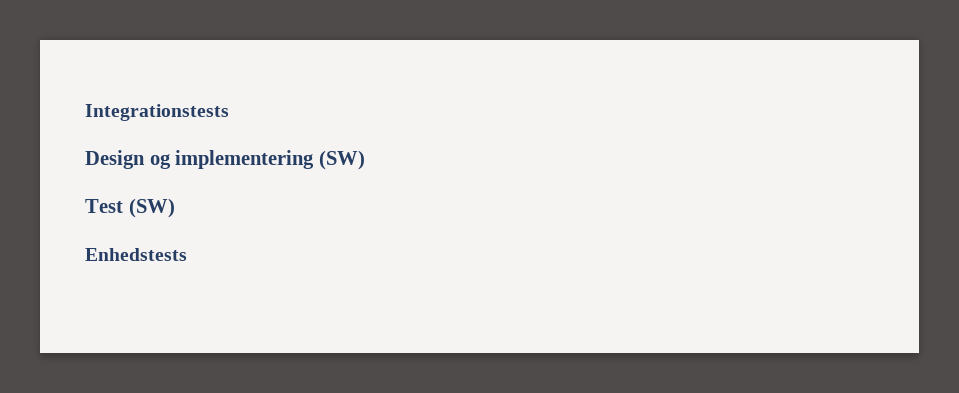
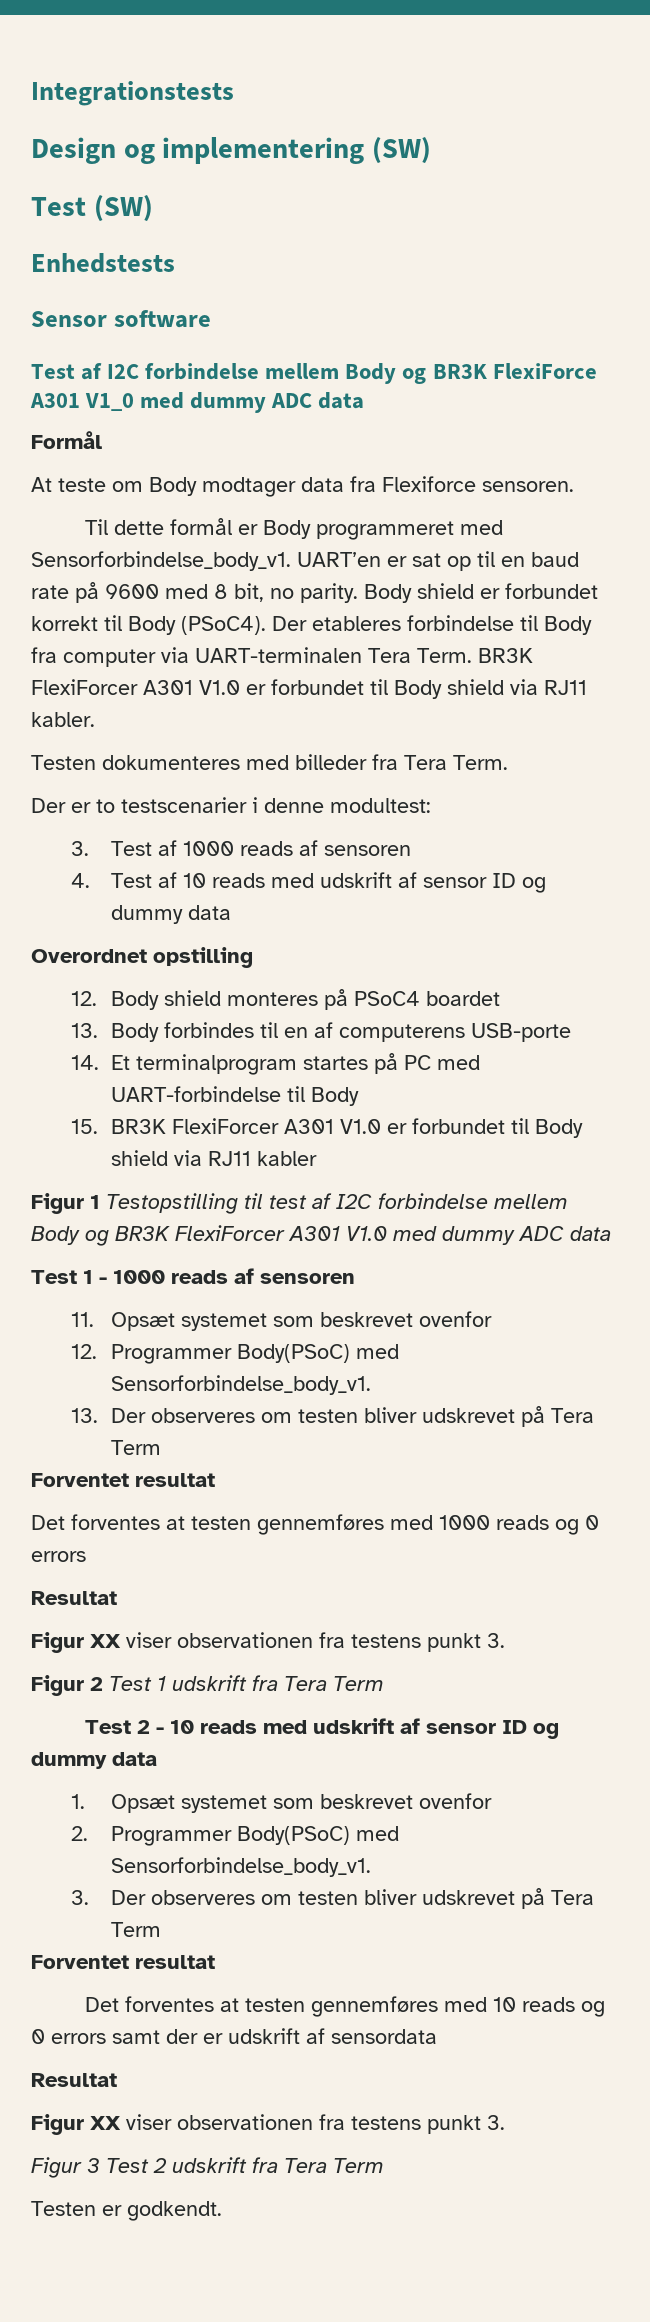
(187, 254) none -> [31,310,211,328] [31,363,597,384] [30,392,365,413] [31,431,102,449] [31,476,574,497] [84,518,503,540] [31,551,579,571] [31,582,598,603] [31,615,592,635] [31,647,533,667] [31,679,587,699] [31,712,95,727] [31,754,508,770] [31,797,431,813] [71,840,412,856] [71,872,547,893] [111,905,232,924] [31,947,253,968] [71,989,501,1010] [71,1022,572,1042] [71,1053,481,1075] [111,1086,360,1106] [71,1118,584,1138] [111,1150,318,1166] [31,1193,568,1214] [31,1225,611,1246] [31,1268,355,1284] [71,1311,493,1331] [71,1344,400,1364] [111,1375,372,1395] [71,1406,595,1427] [111,1440,162,1455] [31,1473,215,1487] [31,1514,599,1535] [31,1551,86,1562] [31,1591,117,1605] [31,1632,505,1653] [31,1675,384,1696] [84,1718,559,1739] [31,1752,157,1769] [71,1793,493,1813] [71,1826,400,1846] [111,1857,372,1877] [71,1888,595,1909] [111,1922,162,1937] [31,1955,215,1969] [84,1996,605,2017] [31,2028,437,2044] [31,2073,117,2087] [31,2114,505,2135] [31,2157,384,2178] [31,2201,222,2221] // Sensor software // Test af I2C forbindelse mellem Body og BR3K FlexiForce A301 V1_0 med dummy ADC data // Formål // At teste om Body modtager data fra Flexiforce sensoren. // Til dette formål er Body programmeret med Sensorforbindelse_body_v1. UART’en er sat op til en baud rate på 9600 med 8 bit, no parity. Body shield er forbundet korrekt til Body (PSoC4). Der etableres forbindelse til Body fra computer via UART-terminalen Tera Term. BR3K FlexiForcer A301 V1.0 er forbundet til Body shield via RJ11 kabler. // Testen dokumenteres med billeder fra Tera Term. // Der er to testscenarier i denne modultest: // 3. Test af 1000 reads af sensoren // 4. Test af 10 reads med udskrift af sensor ID og dummy data // Overordnet opstilling // 12. Body shield monteres på PSoC4 boardet // 13. Body forbindes til en af computerens USB-porte // 14. Et terminalprogram startes på PC med UART-forbindelse til Body // 15. BR3K FlexiForcer A301 V1.0 er forbundet til Body shield via RJ11 kabler // Figur 1 Testopstilling til test af I2C forbindelse mellem Body og BR3K FlexiForcer A301 V1.0 med dummy ADC data // Test 1 - 1000 reads af sensoren // 11. Opsæt systemet som beskrevet ovenfor // 12. Programmer Body(PSoC) med Sensorforbindelse_body_v1. // 13. Der observeres om testen bliver udskrevet på Tera Term // Forventet resultat // Det forventes at testen gennemføres med 1000 reads og 0 errors // Resultat // Figur XX viser observationen fra testens punkt 3. // Figur 2 Test 1 udskrift fra Tera Term // Test 2 - 10 reads med udskrift af sensor ID og dummy data // 1. Opsæt systemet som beskrevet ovenfor // 2. Programmer Body(PSoC) med Sensorforbindelse_body_v1. // 3. Der observeres om testen bliver udskrevet på Tera Term // Forventet resultat // Det forventes at testen gennemføres med 10 reads og 0 errors samt der er udskrift af sensordata // Resultat // Figur XX viser observationen fra testens punkt 3. // Figur 3 Test 2 udskrift fra Tera Term // Testen er godkendt.

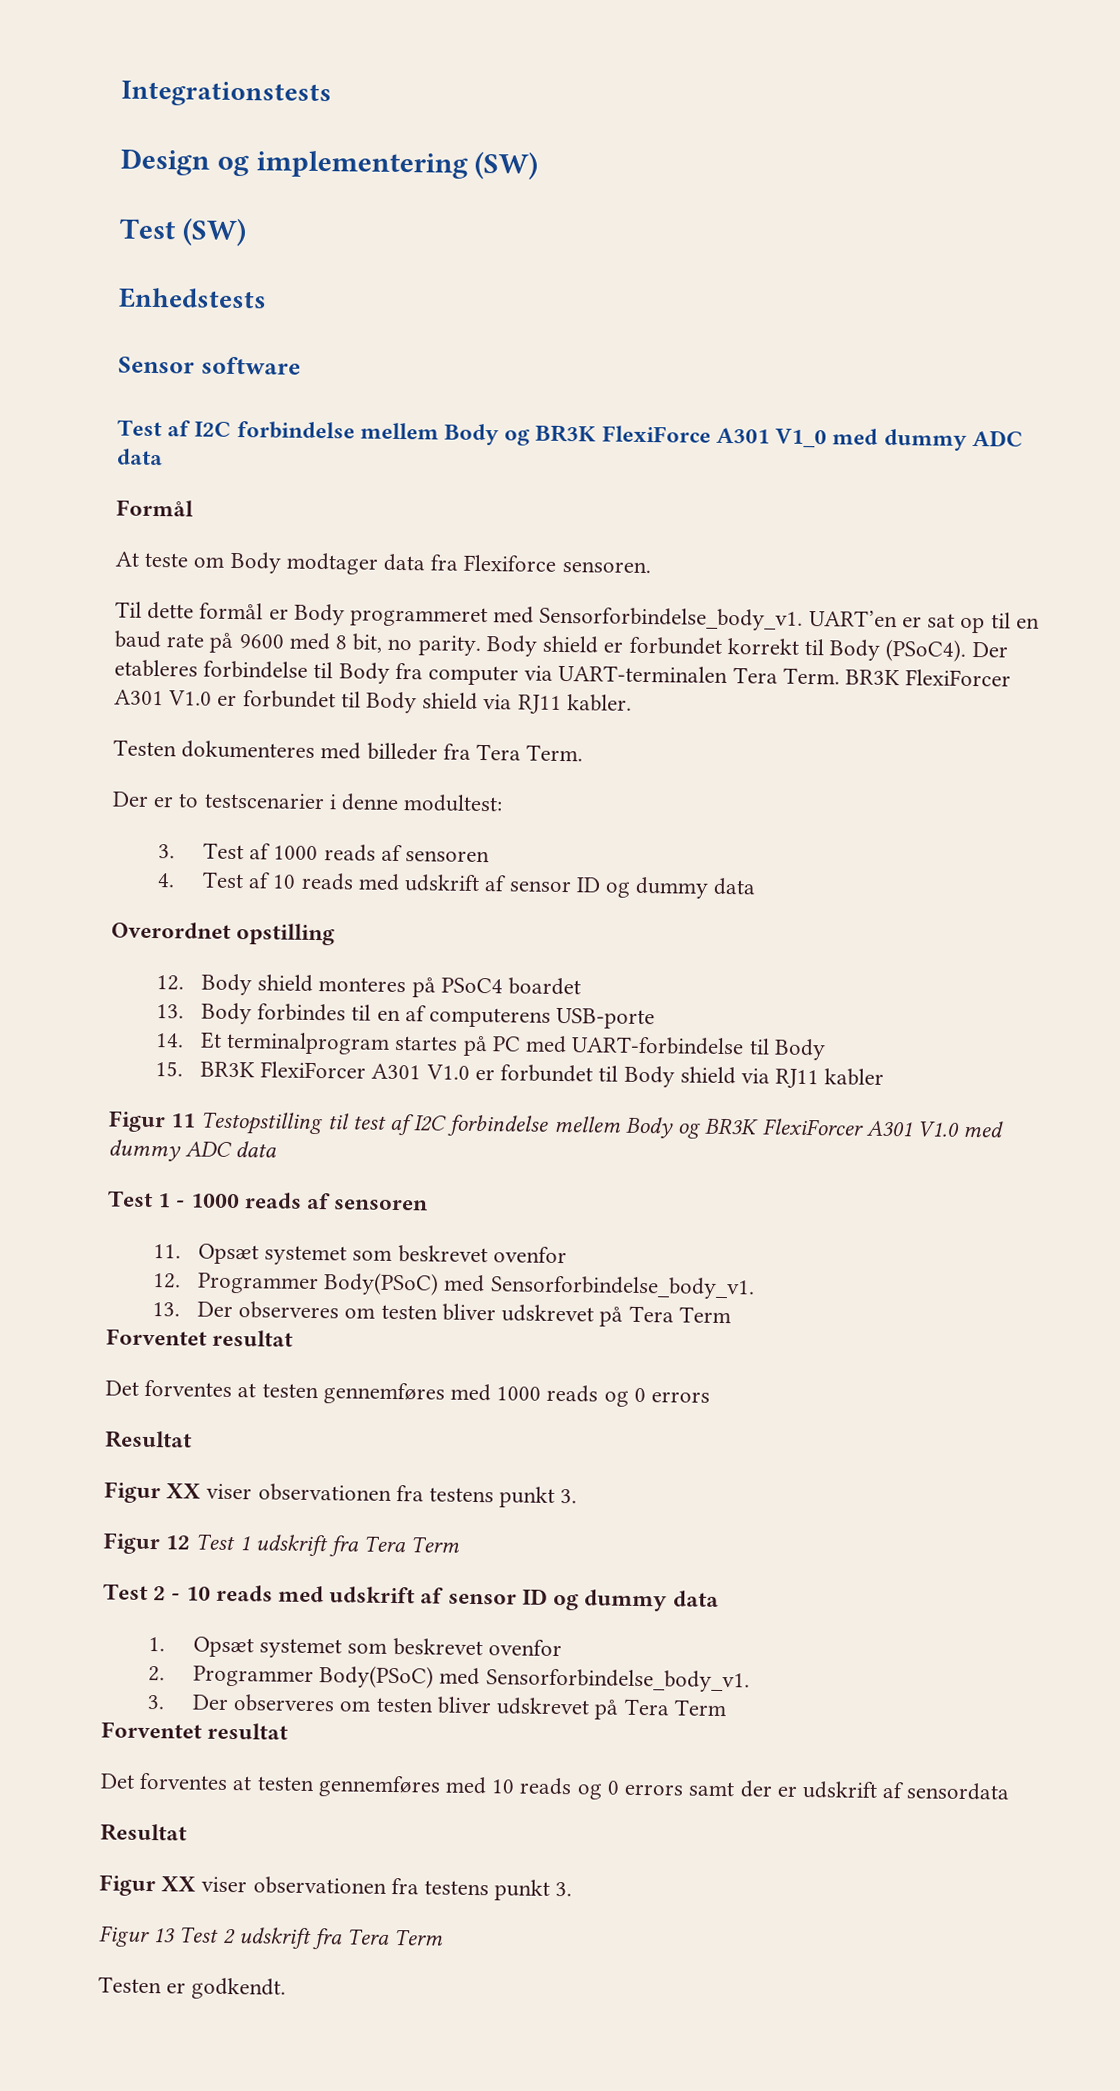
[90,1195,100,1209] 1 -> [170,1113,197,1128] 11
[90,1677,103,1691] 2 -> [165,1535,191,1550] 12
[87,2158,100,2173] 3 -> [153,1927,176,1943] 13

